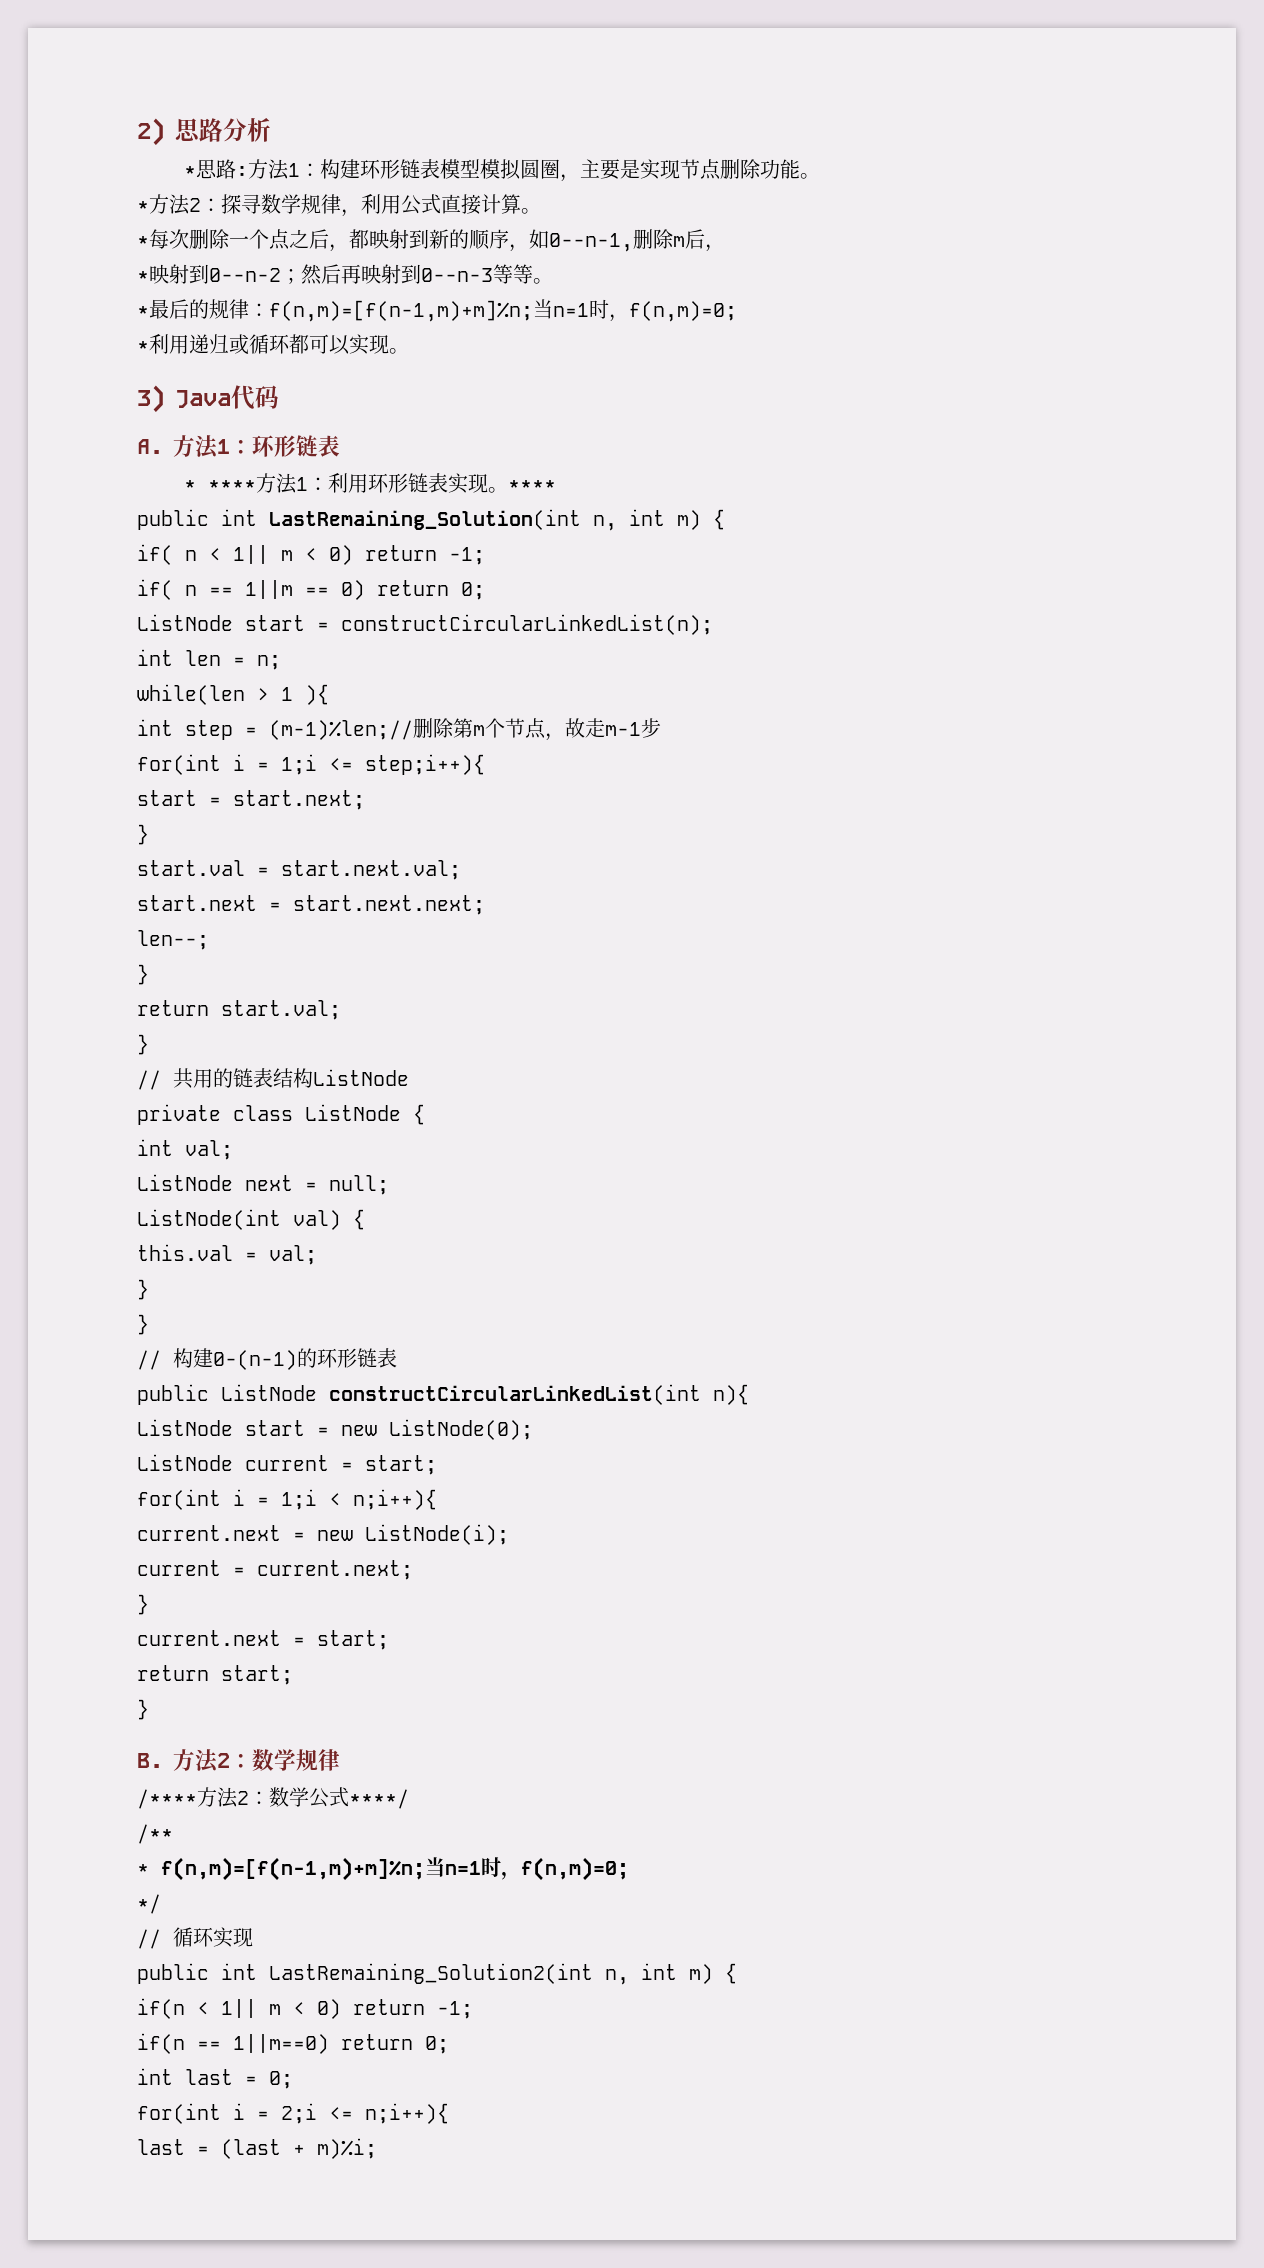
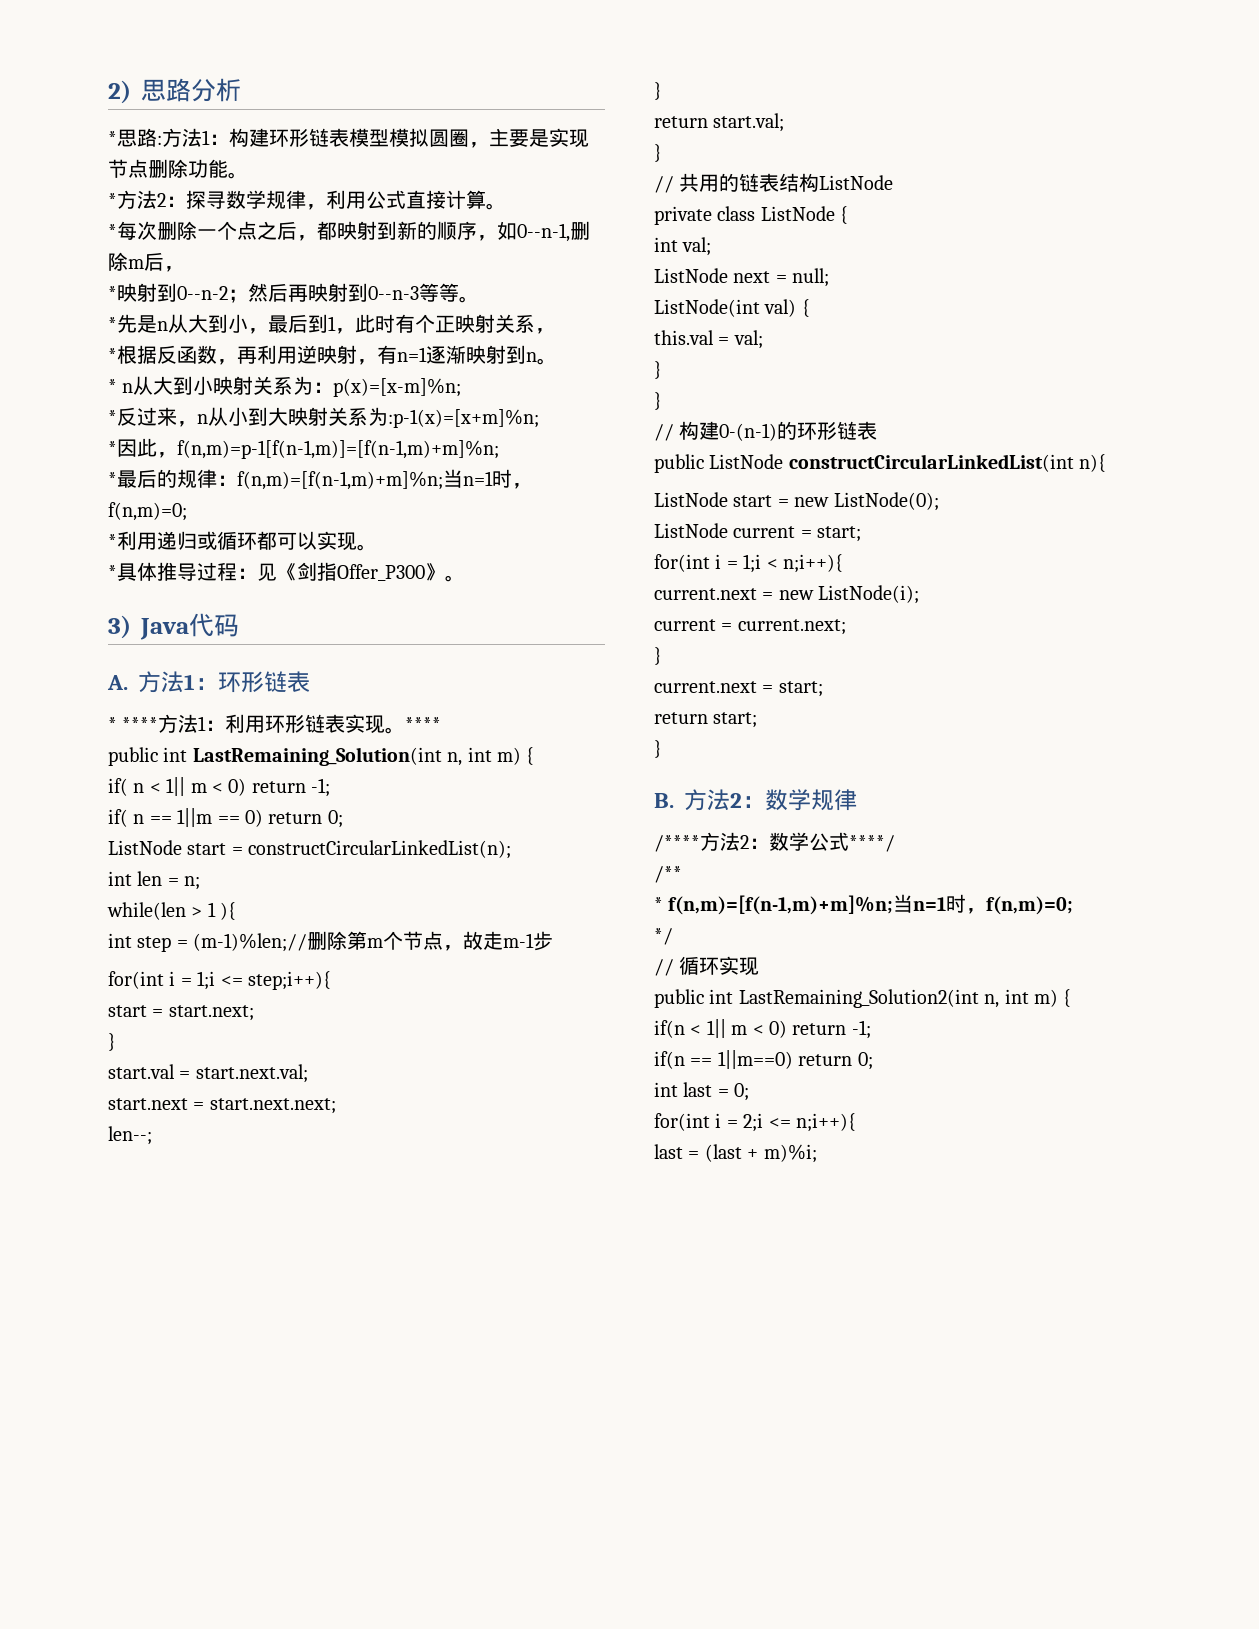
(553, 281) none -> [108,314,555,334] [108,345,557,365] [108,376,462,397] [108,407,539,428] [108,438,499,459] // *先是n从大到小，最后到1，此时有个正映射关系， // *根据反函数，再利用逆映射，有n=1逐渐映射到n。 // * n从大到小映射关系为：p(x)=[x-m]%n; // *反过来，n从小到大映射关系为:p-1(x)=[x+m]%n; // *因此，f(n,m)=p-1[f(n-1,m)]=[f(n-1,m)+m]%n;
(409, 351) none -> [108,562,465,582] // *具体推导过程：见《剑指Offer_P300》。

